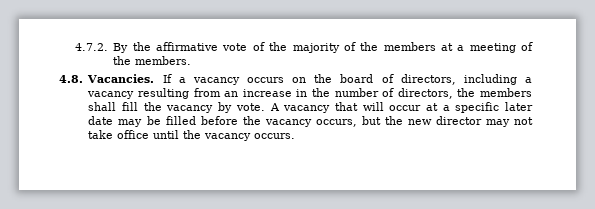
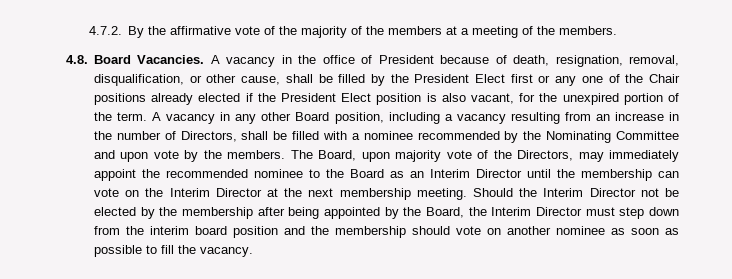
[87,74,456,85] Vacancies. If a vacancy occurs on the board of directors, -> [93,55,679,67] [93,74,680,86] [93,93,680,105] [93,112,384,124] Board Vacancies. A vacancy in the office of President because of death, resignation, removal, disqualification, or other cause, shall be filled by the President Elect first or any one of the Chair positions already elected if the President Elect position is also vacant, for the unexpired portion of the term. A vacancy in any other Board position,
[397,88,533,99] [88,102,533,113] [88,116,533,127] [88,130,296,141] directors, the members shall fill the vacancy by vote. A vacancy that will occur at a specific later date may be filled before the vacancy occurs, but the new director may not take office until the vacancy occurs. -> [180,131,680,143] [93,150,680,162] [93,169,679,181] [93,188,679,200] [93,207,679,219] [93,226,679,238] [93,245,253,257] Directors, shall be filled with a nominee recommended by the Nominating Committee and upon vote by the members. The Board, upon majority vote of the Directors, may immediately appoint the recommended nominee to the Board as an Interim Director until the membership can vote on the Interim Director at the next membership meeting. Should the Interim Director not be elected by the membership after being appointed by the Board, the Interim Director must step down from the interim board position and the membership should vote on another nominee as soon as possible to fill the vacancy.

